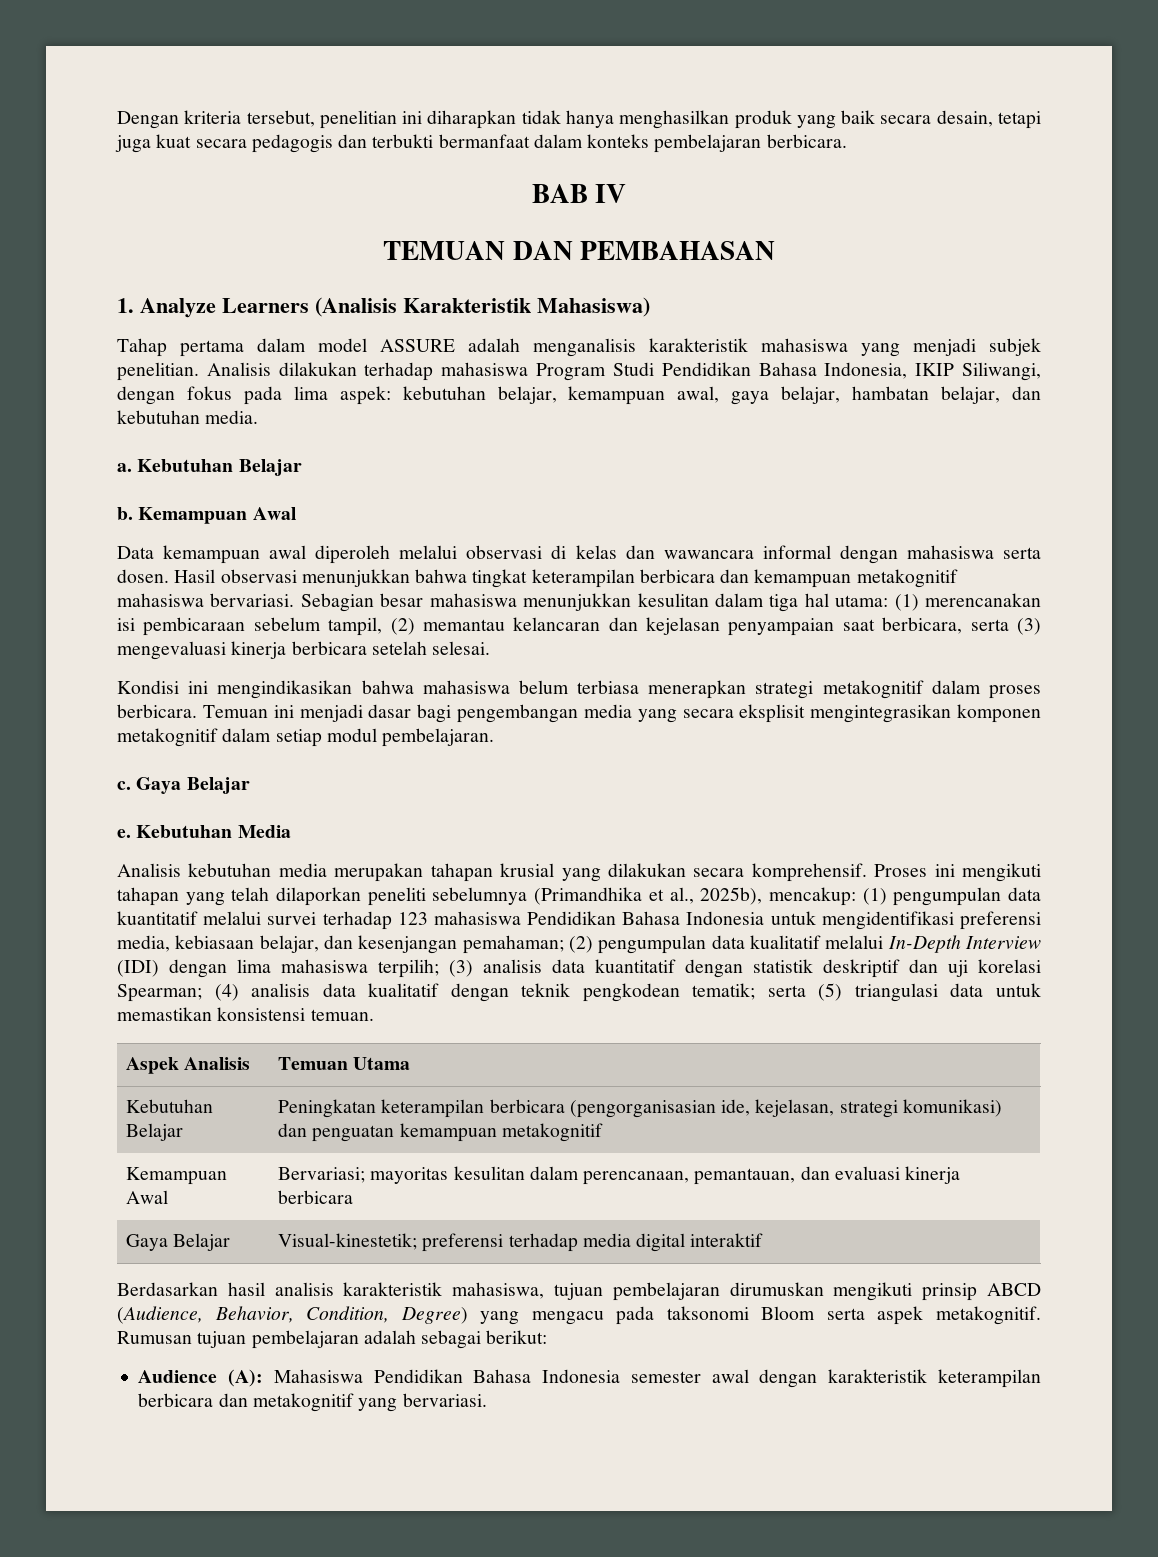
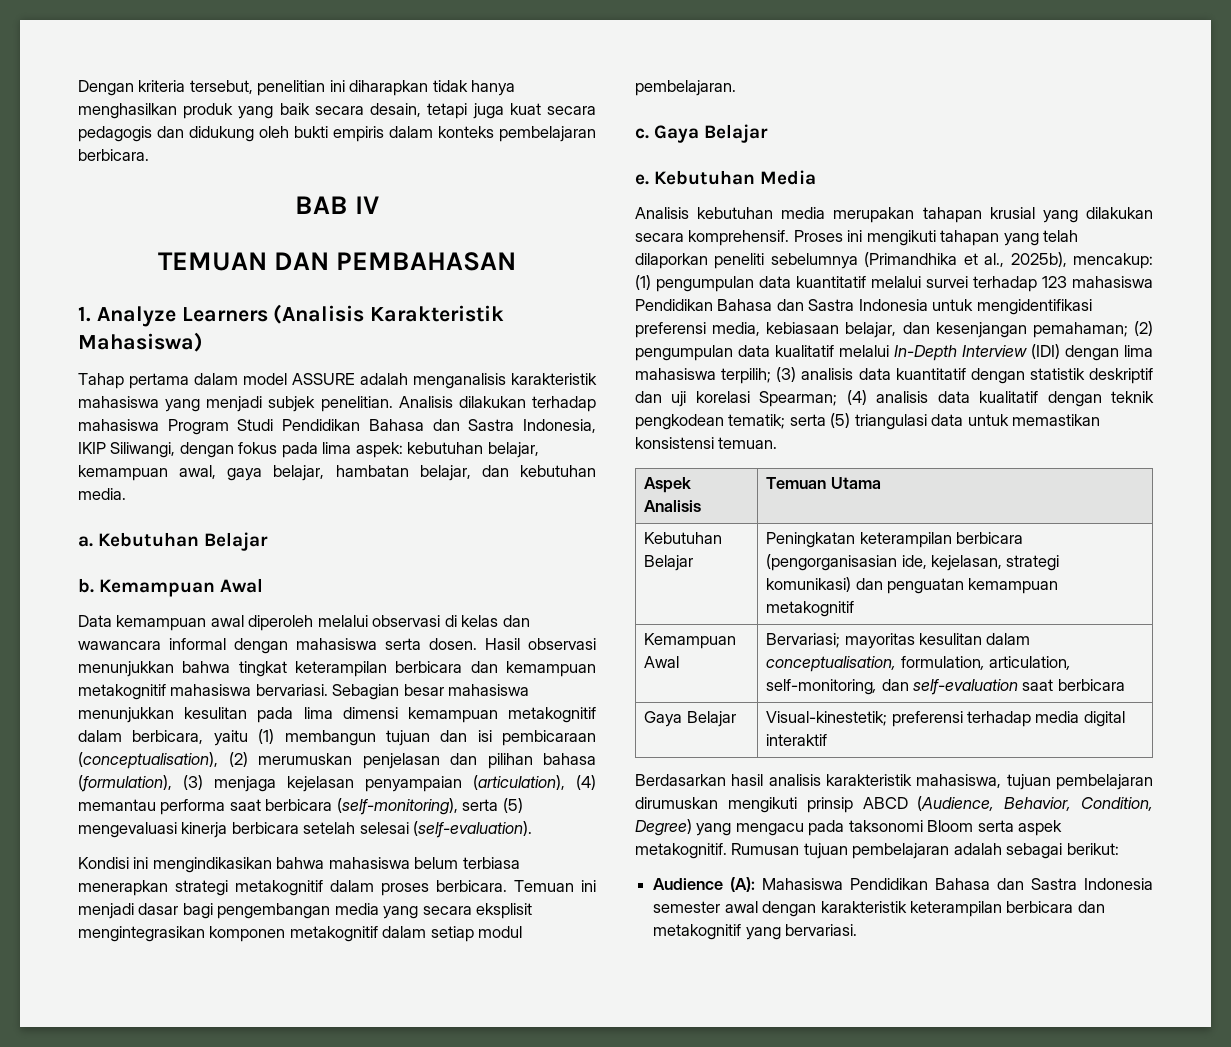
[372,134,530,148] terbukti bermanfaat -> [189,126,384,142] didukung oleh bukti empiris
(817, 369) none -> [432,419,515,431] dan Sastra
[714,593,1041,612] [117,617,1041,636] dalam tiga hal utama: (1) merencanakan isi pembicaraan sebelum tampil, (2) memantau kelancaran dan kejelasan penyampaian saat berbicara, serta (3) -> [257,707,596,723] [78,729,596,746] [78,752,596,769] [78,775,596,792] [78,798,523,815] pada lima dimensi kemampuan metakognitif dalam berbicara, yaitu (1) membangun tujuan dan isi pembicaraan (conceptualisation), (2) merumuskan penjelasan dan pilihan bahasa (formulation), (3) menjaga kejelasan penyampaian (articulation), (4) memantau performa saat berbicara (self-monitoring), serta (5)
[432,641,491,655] selesai. -> [359,821,533,838] selesai (self-evaluation).
(681, 918) none -> [776,299,855,311] dan Sastra
[583,1166,961,1185] perencanaan, pemantauan, dan evaluasi kinerja -> [766,656,1071,672] [766,679,1054,695] conceptualisation, formulation, articulation, self-monitoring, dan self-evaluation saat
(532, 1376) none -> [997,878,1078,890] dan Sastra

